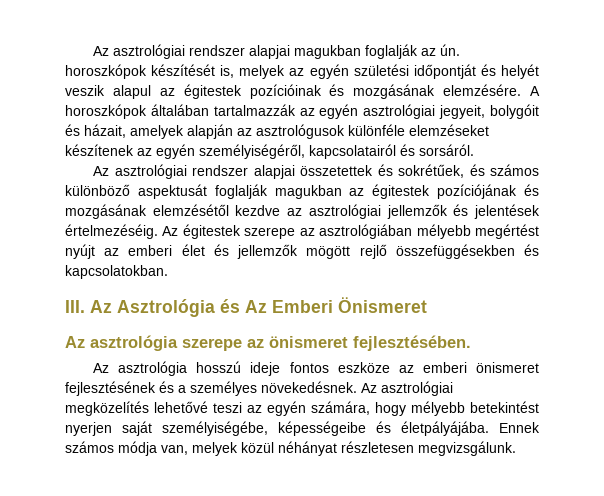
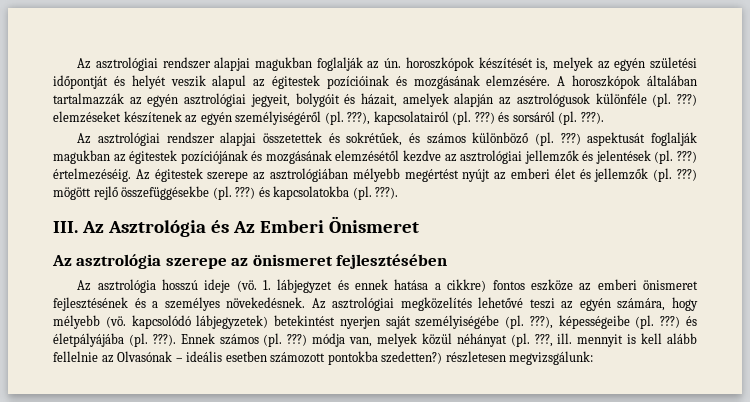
(405, 130) none -> [652,93,697,107] (pl. ???)
[199,144,474,159] személyiségéről, kapcsolatairól és sorsáról. -> [235,111,604,125] személyiségéről (pl. ???), kapcsolatairól (pl. ???) és sorsáról (pl. ???).
(130, 190) none -> [534,132,581,146] (pl. ???)
(540, 211) none -> [654,150,697,164] (pl. ???)
[306,244,539,259] [65,265,168,279] mögött rejlő összefüggésekben és kapcsolatokban. -> [653,168,697,182] [53,186,399,200] (pl. ???) mögött rejlő összefüggésekbe (pl. ???) és kapcsolatokba (pl. ???).
[353,335,471,351] fejlesztésében. -> [336,254,448,269] fejlesztésében
(281, 369) none -> [236,279,487,293] (vö. 1. lábjegyzet és ennek hatása a cikkre)
[470,401,539,413] [65,421,540,436] [65,441,114,453] betekintést nyerjen saját személyiségébe, képességeibe és életpályájába. Ennek számos -> [105,315,697,329] [53,333,308,347] (vö. kapcsolódó lábjegyzetek) betekintést nyerjen saját személyiségébe (pl. ???), képességeibe (pl. ???) és életpályájába (pl. ???). Ennek számos (pl. ???)
[341,441,516,456] részletesen megvizsgálunk. -> [510,333,698,347] [53,351,594,365] (pl. ???, ill. mennyit is kell alább fellelnie az Olvasónak – ideális esetben számozott pontokba szedetten?) részletesen megvizsgálunk:

